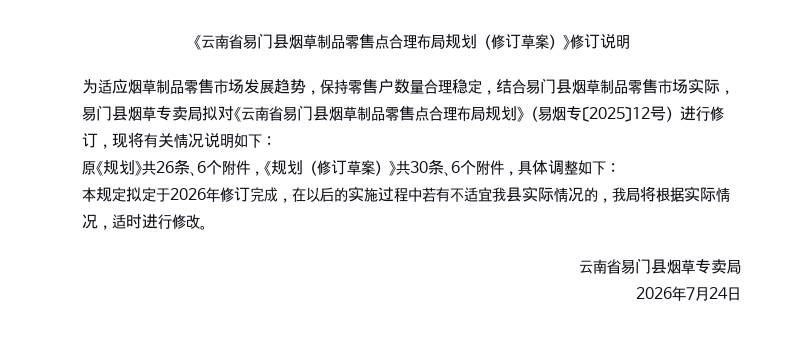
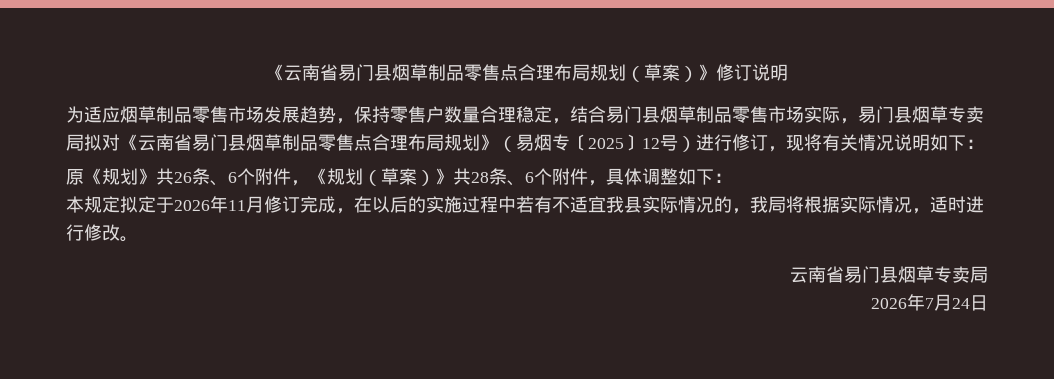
[490,34,521,49] 修订 -> (644, 74) none
[317,160,347,175] 修订 -> (381, 178) none
[410,161,428,173] 30 -> [471,172,489,183] 28
(220, 194) none -> [228,196,264,213] 11月

